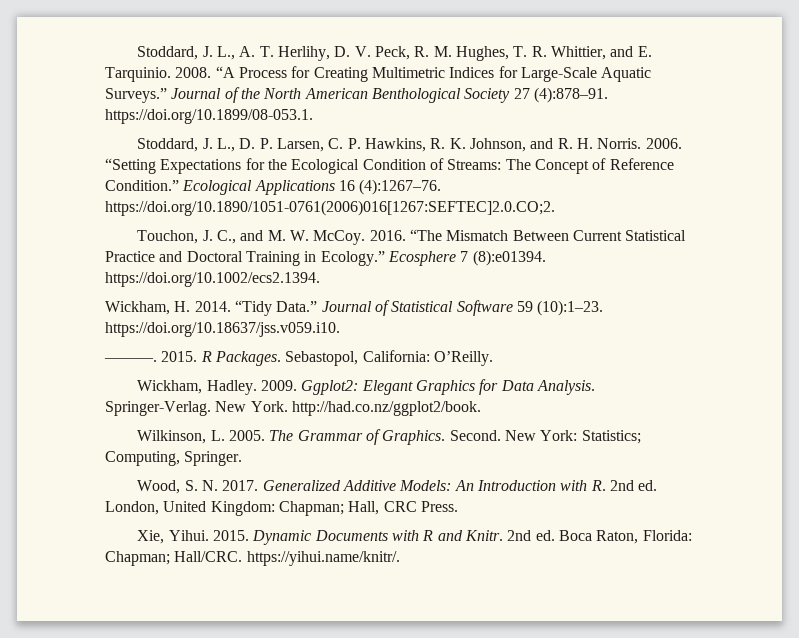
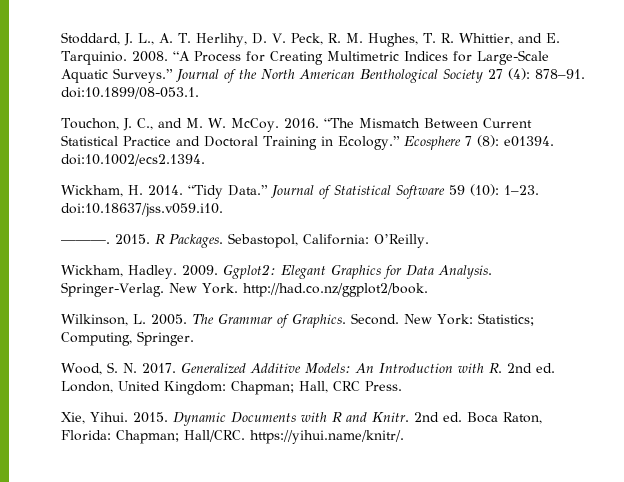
[533,87,608,103] [105,109,313,124] [137,138,682,152] [105,158,674,174] [105,179,442,195] [105,200,555,216] (4):878–91. https://doi.org/10.1899/08-053.1. // Stoddard, J. L., D. P. Larsen, C. P. Hawkins, R. K. Johnson, and R. H. Norris. 2006. “Setting Expectations for the Ecological Condition of Streams: The Concept of Reference Condition.” Ecological Applications 16 (4):1267–76. https://doi.org/10.1890/1051-0761(2006)016[1267:SEFTEC]2.0.CO;2. -> [508,68,585,80] [61,87,199,99] (4): 878–91. doi:10.1899/08-053.1.
[472,250,546,266] [105,272,320,287] (8):e01394. https://doi.org/10.1002/ecs2.1394. -> [476,135,554,147] [61,154,205,166] (8): e01394. doi:10.1002/ecs2.1394.
[537,300,604,316] [105,322,340,337] (10):1–23. https://doi.org/10.18637/jss.v059.i10. -> [470,184,539,196] [61,203,223,217] (10): 1–23. doi:10.18637/jss.v059.i10.

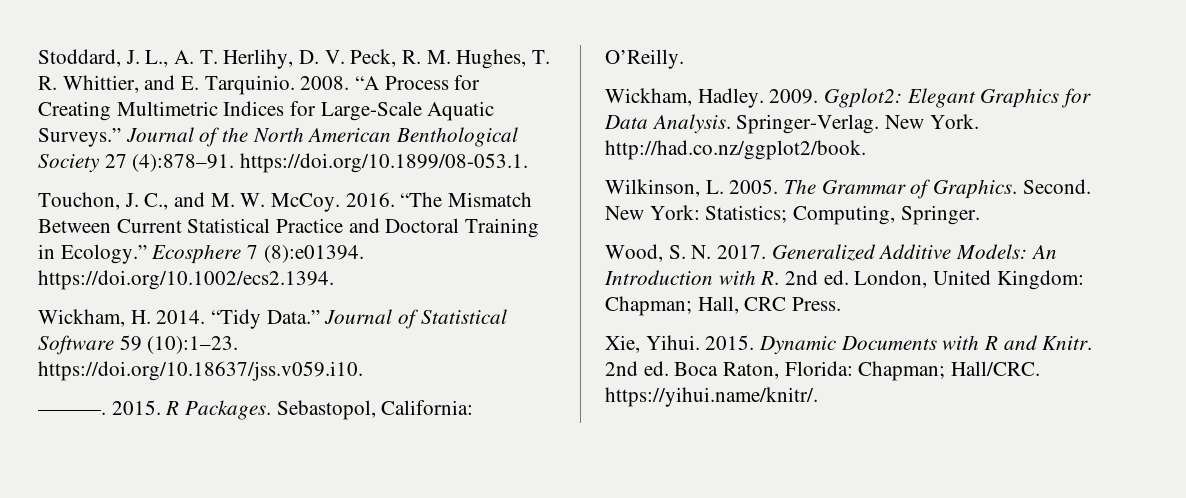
[508,68,585,80] [61,87,199,99] (4): 878–91. doi:10.1899/08-053.1. -> [132,153,529,173] (4):878–91. https://doi.org/10.1899/08-053.1.
[476,135,554,147] [61,154,205,166] (8): e01394. doi:10.1002/ecs2.1394. -> [263,245,364,263] [38,270,334,290] (8):e01394. https://doi.org/10.1002/ecs2.1394.
[470,184,539,196] [61,203,223,217] (10): 1–23. doi:10.18637/jss.v059.i10. -> [147,336,239,354] [38,361,363,381] (10):1–23. https://doi.org/10.18637/jss.v059.i10.

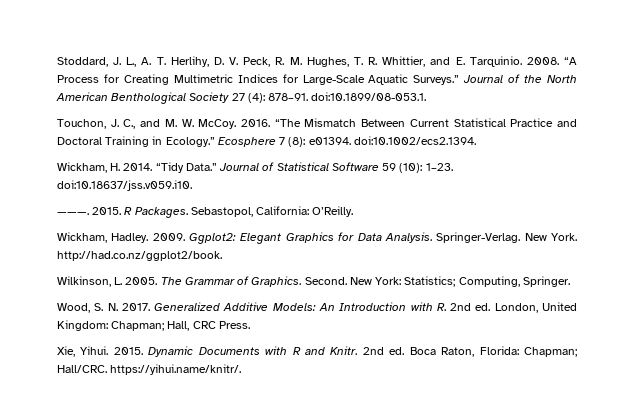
[132,153,529,173] (4):878–91. https://doi.org/10.1899/08-053.1. -> [247,92,427,103] (4): 878–91. doi:10.1899/08-053.1.
[263,245,364,263] [38,270,334,290] (8):e01394. https://doi.org/10.1002/ecs2.1394. -> [288,136,476,147] (8): e01394. doi:10.1002/ecs2.1394.
[147,336,239,354] [38,361,363,381] (10):1–23. https://doi.org/10.18637/jss.v059.i10. -> [399,163,453,173] [57,180,192,191] (10): 1–23. doi:10.18637/jss.v059.i10.

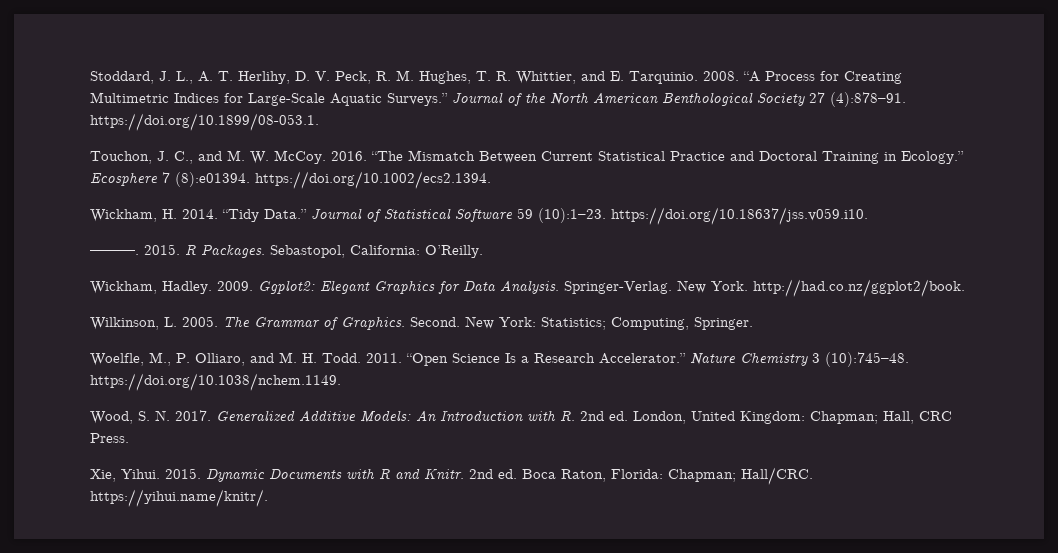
[247,92,427,103] (4): 878–91. doi:10.1899/08-053.1. -> [830,92,906,107] [90,113,319,131] (4):878–91. https://doi.org/10.1899/08-053.1.
[288,136,476,147] (8): e01394. doi:10.1002/ecs2.1394. -> [175,171,491,189] (8):e01394. https://doi.org/10.1002/ecs2.1394.
[399,163,453,173] [57,180,192,191] (10): 1–23. doi:10.18637/jss.v059.i10. -> [538,207,868,225] (10):1–23. https://doi.org/10.18637/jss.v059.i10.
(570, 281) none -> [90,352,909,367] [90,373,341,391] // Woelfle, M., P. Olliaro, and M. H. Todd. 2011. “Open Science Is a Research Accelerator.” Nature Chemistry 3 (10):745–48. https://doi.org/10.1038/nchem.1149.

